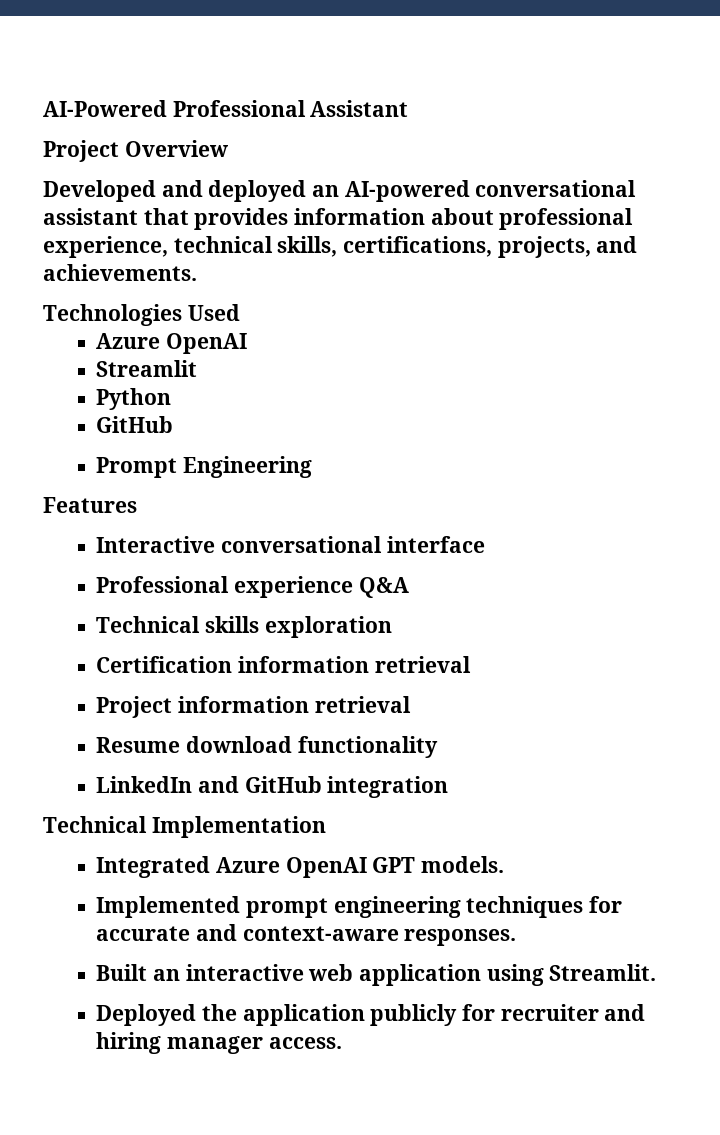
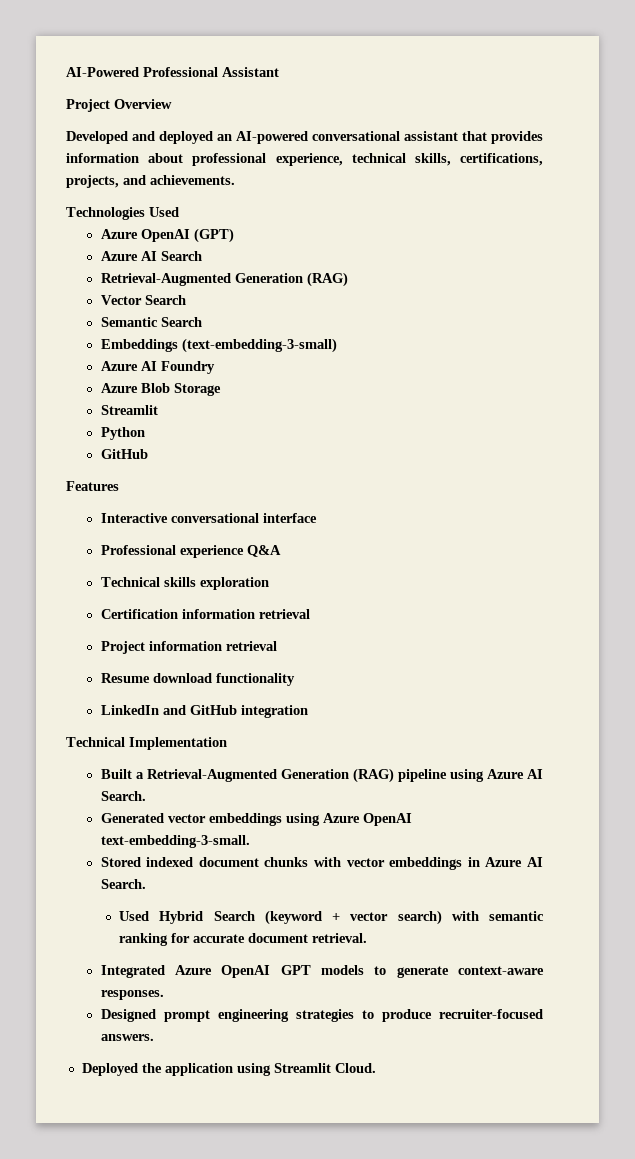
(248, 343) none -> [193,228,234,243] [100,251,202,261] [100,272,348,287] [100,295,186,305] [100,317,202,327] [100,338,337,353] [100,361,215,374] [100,383,221,396] (GPT) // Azure AI Search // Retrieval-Augmented Generation (RAG) // Vector Search // Semantic Search // Embeddings (text-embedding-3-small) // Azure AI Foundry // Azure Blob Storage
[96,456,313,478] // Prompt Engineering -> (148, 454) none
[96,856,505,878] [96,896,623,918] [96,924,517,946] [96,964,657,986] [96,1004,646,1026] [96,1032,342,1054] Integrated Azure OpenAI GPT models. // Implemented prompt engineering techniques for accurate and context-aware responses. // Built an interactive web application using Streamlit. // Deployed the application publicly for recruiter and hiring manager access. -> [100,768,543,783] [100,791,146,801] [100,813,412,826] [100,835,250,848] [100,857,543,870] [100,879,146,889] [119,910,544,925] [119,933,368,946] [100,965,544,978] [100,990,164,1000] [100,1009,543,1022] [100,1034,154,1041] [81,1063,376,1076] Built a Retrieval-Augmented Generation (RAG) pipeline using Azure AI Search. // Generated vector embeddings using Azure OpenAI text-embedding-3-small. // Stored indexed document chunks with vector embeddings in Azure AI Search. // Used Hybrid Search (keyword + vector search) with semantic ranking for accurate document retrieval. // Integrated Azure OpenAI GPT models to generate context-aware responses. // Designed prompt engineering strategies to produce recruiter-focused answers. // Deployed the application using Streamlit Cloud.

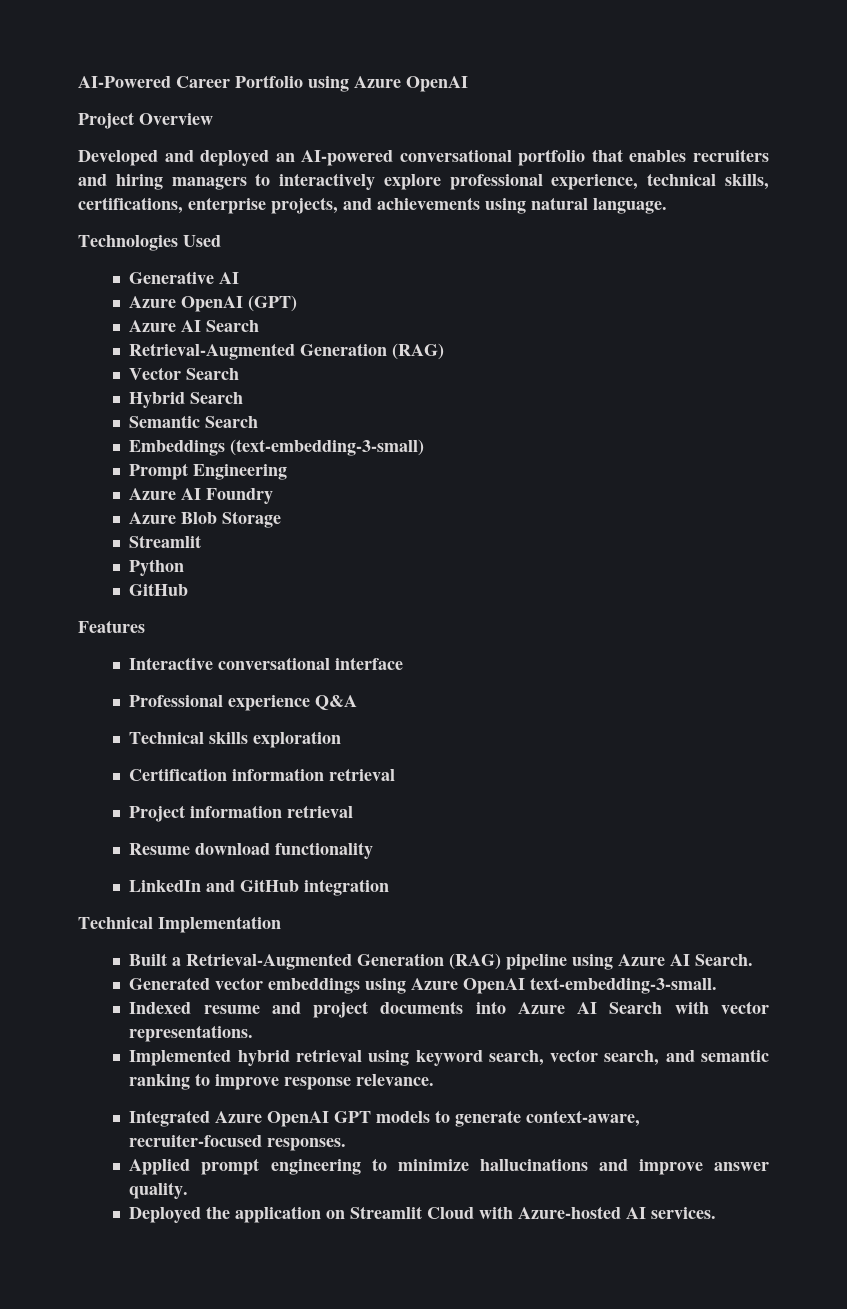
[143,67,279,77] Professional Assistant -> [176,75,468,92] Career Portfolio using Azure OpenAI
[404,131,543,144] [66,153,184,163] assistant that provides information about -> [518,149,769,166] [78,173,441,190] portfolio that enables recruiters and hiring managers to interactively explore
(543, 159) none -> [188,197,266,214] enterprise
[150,175,235,185] achievements. -> [377,197,667,214] achievements using natural language.
(179, 212) none -> [129,271,240,284] // Generative AI
(186, 300) none -> [129,392,244,408] // Hybrid Search
(337, 345) none -> [129,463,288,480] // Prompt Engineering
[100,857,543,870] [100,879,146,889] [119,910,544,925] [119,933,368,946] Stored indexed document chunks with vector embeddings in Azure AI Search. // Used Hybrid Search (keyword + vector search) with semantic ranking for accurate document retrieval. -> [129,1001,769,1018] [129,1025,254,1042] [129,1049,769,1066] [129,1073,435,1090] Indexed resume and project documents into Azure AI Search with vector representations. // Implemented hybrid retrieval using keyword search, vector search, and semantic ranking to improve response relevance.
[458,966,544,975] context-aware -> [526,1110,641,1127] [129,1134,263,1147] context-aware, recruiter-focused
[100,1009,156,1022] Designed -> [129,1159,191,1175] Applied
[295,1009,543,1022] [100,1034,154,1041] [81,1063,376,1076] strategies to produce recruiter-focused answers. // Deployed the application using Streamlit Cloud. -> [371,1158,769,1175] [129,1182,189,1199] [129,1206,717,1223] to minimize hallucinations and improve answer quality. // Deployed the application on Streamlit Cloud with Azure-hosted AI services.

